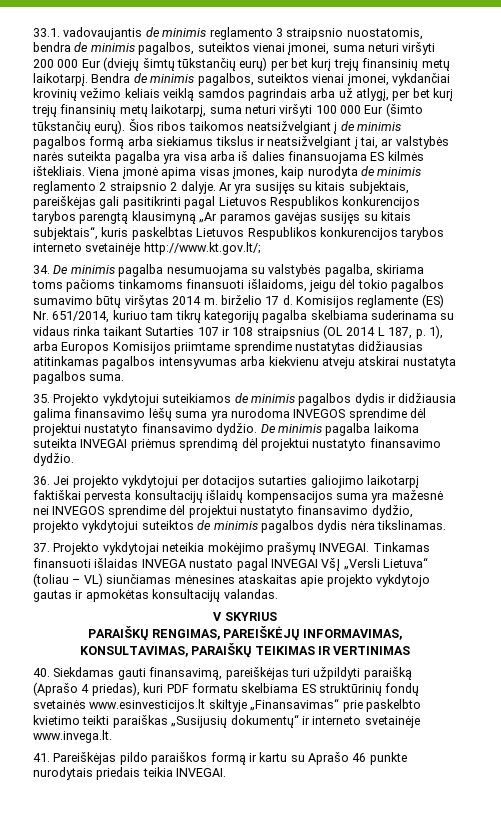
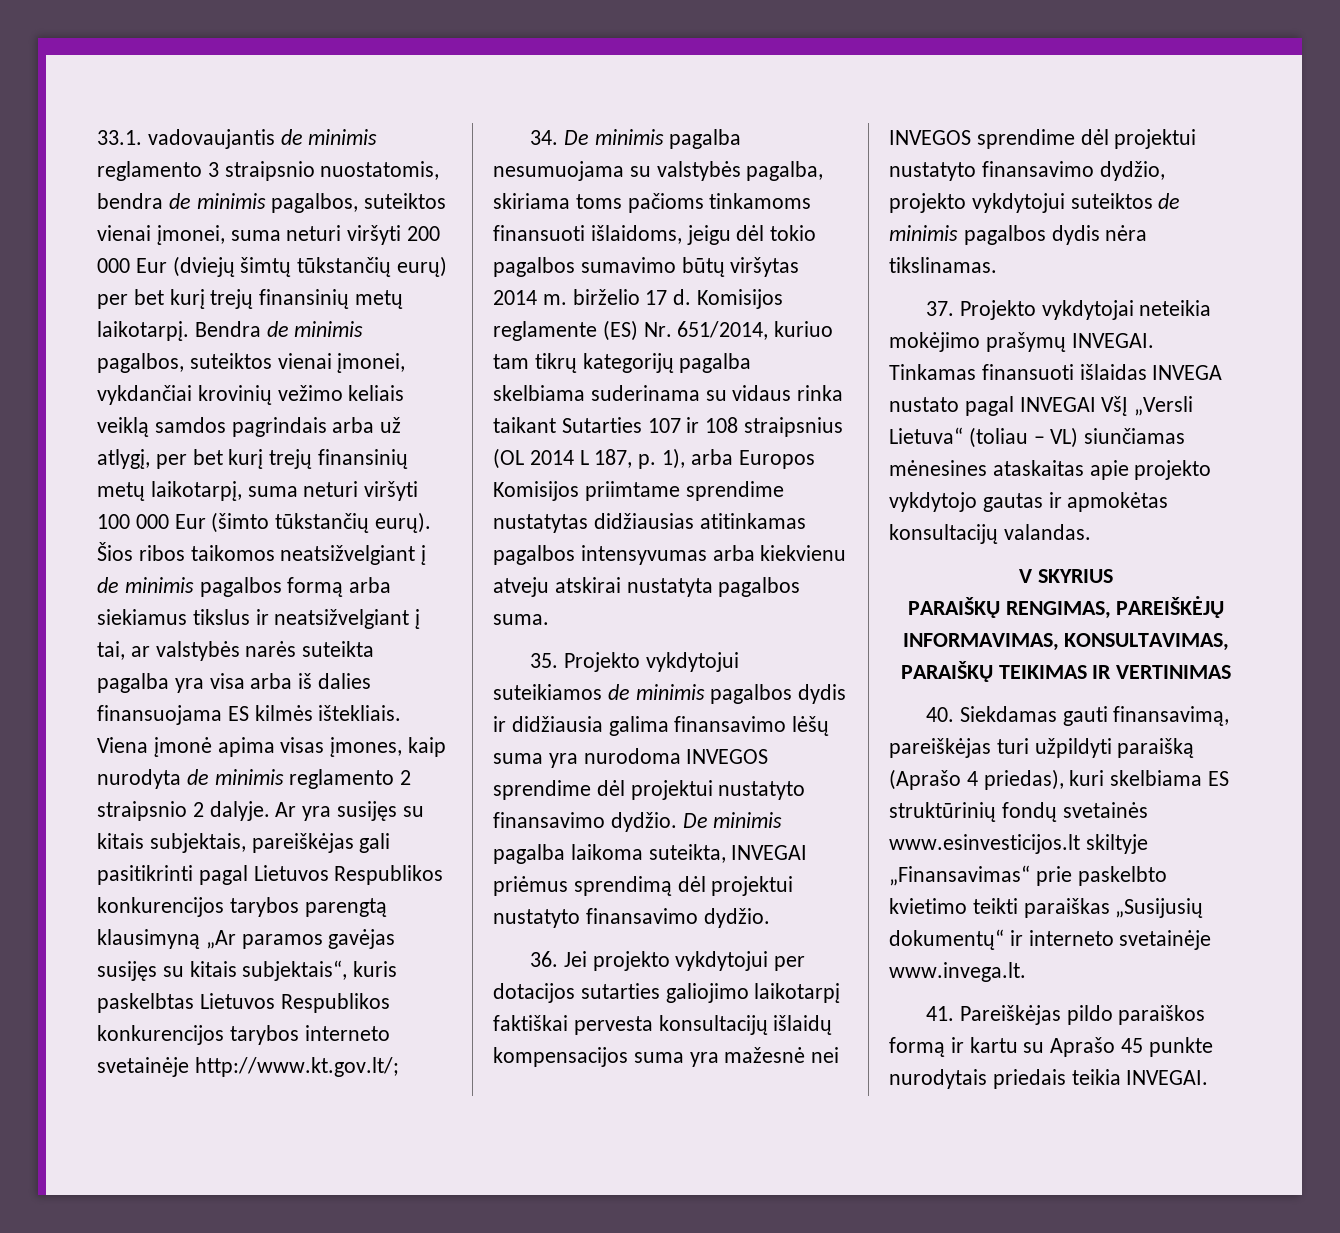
[33,438,77,448] suteikta -> [648,844,726,863] suteikta,
[166,683,238,693] PDF formatu -> (1105, 778) none
[352,753,367,762] 46 -> [1121,1038,1144,1053] 45

